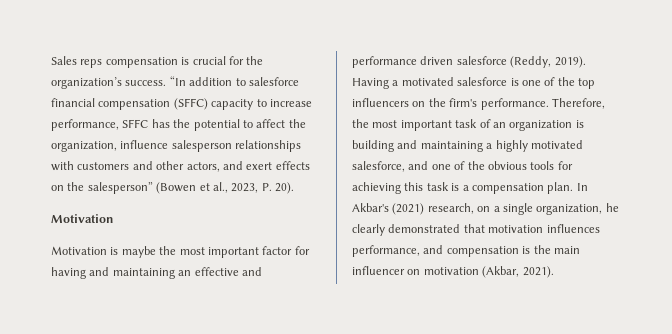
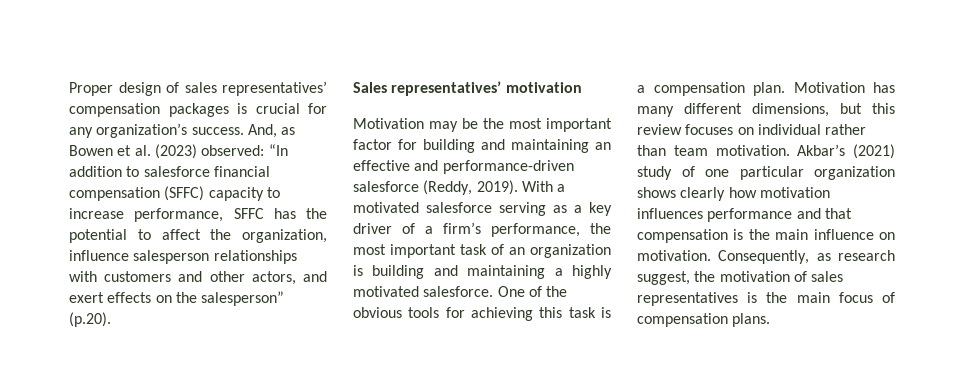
[51,56,178,68] Sales reps compensation -> [69,81,327,96] [69,103,229,117] Proper design of sales representatives’ compensation packages
[246,56,264,65] the -> [69,127,93,138] any
(167, 83) none -> [247,124,296,138] [69,144,265,159] And, as Bowen et al. (2023) observed:
[156,182,294,194] [51,214,114,223] [51,246,156,258] (Bowen et al., 2023, P. 20). // Motivation // Motivation is maybe -> [69,312,111,327] [353,81,582,96] [353,118,478,132] (p.20). // Sales representatives’ motivation // Motivation may be
[51,267,86,279] having -> [423,139,475,153] building
[352,56,454,68] performance driven -> [442,160,574,174] performance-driven
[352,78,389,89] Having -> [521,181,553,192] With
[510,77,595,89] [352,98,605,110] is one of the top influencers on the firm's performance. Therefore, -> [499,202,612,216] [353,222,580,237] serving as a key driver of a firm’s performance,
[352,161,451,172] salesforce, and one -> [423,286,525,297] salesforce. One
[576,183,588,191] [352,203,619,215] [352,224,600,236] [352,245,580,257] [352,266,554,278] In Akbar's (2021) research, on a single organization, he clearly demonstrated that motivation influences performance, and compensation is the main influencer on motivation (Akbar, 2021). -> [793,82,895,93] [637,103,895,117] [637,124,867,135] [637,144,895,159] [637,166,895,180] [637,187,830,201] [637,208,852,222] [637,229,895,243] [637,250,895,264] [637,271,844,285] [637,292,895,306] [637,313,771,327] Motivation has many different dimensions, but this review focuses on individual rather than team motivation. Akbar’s (2021) study of one particular organization shows clearly how motivation influences performance and that compensation is the main influence on motivation. Consequently, as research suggest, the motivation of sales representatives is the main focus of compensation plans.

